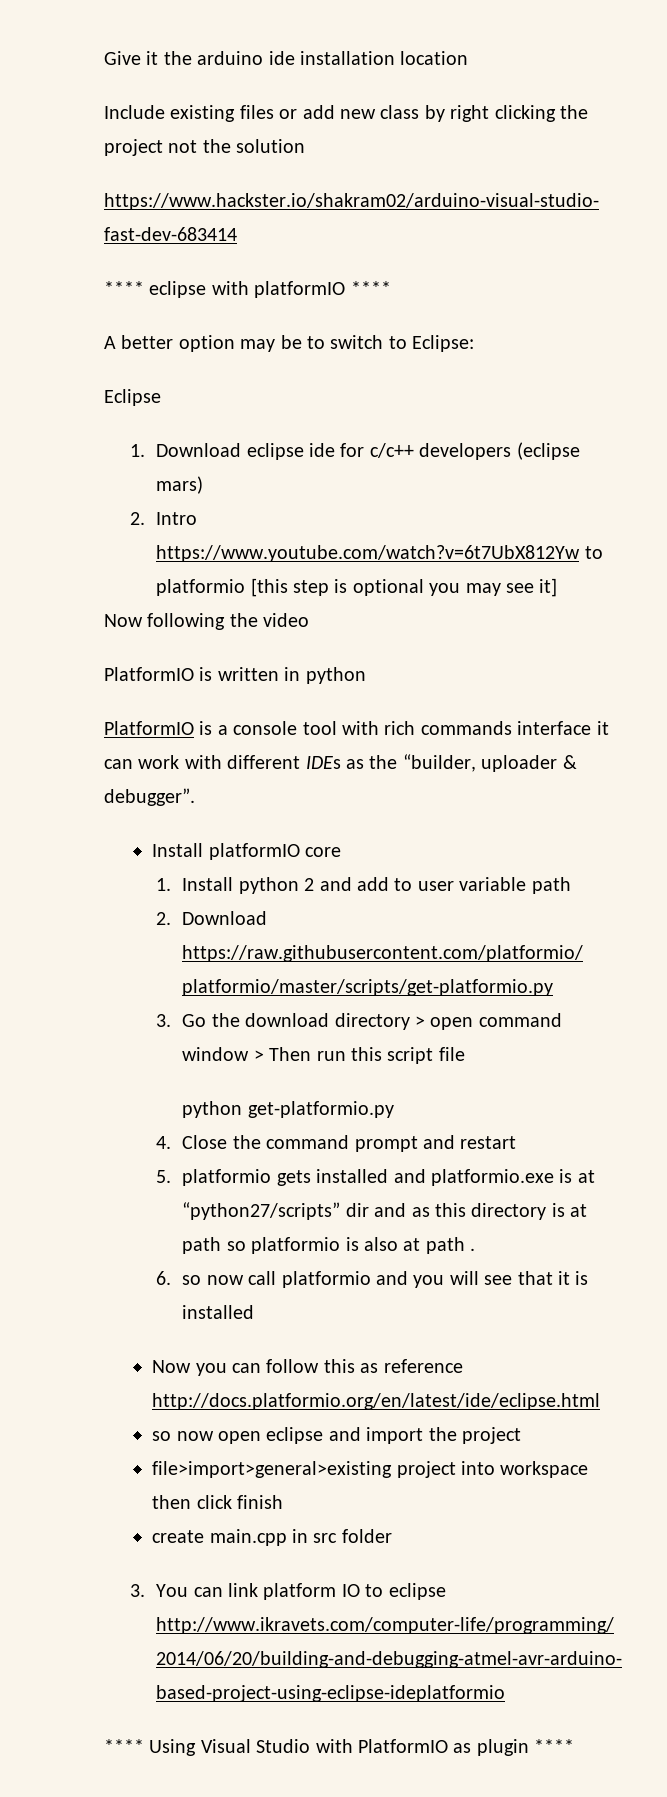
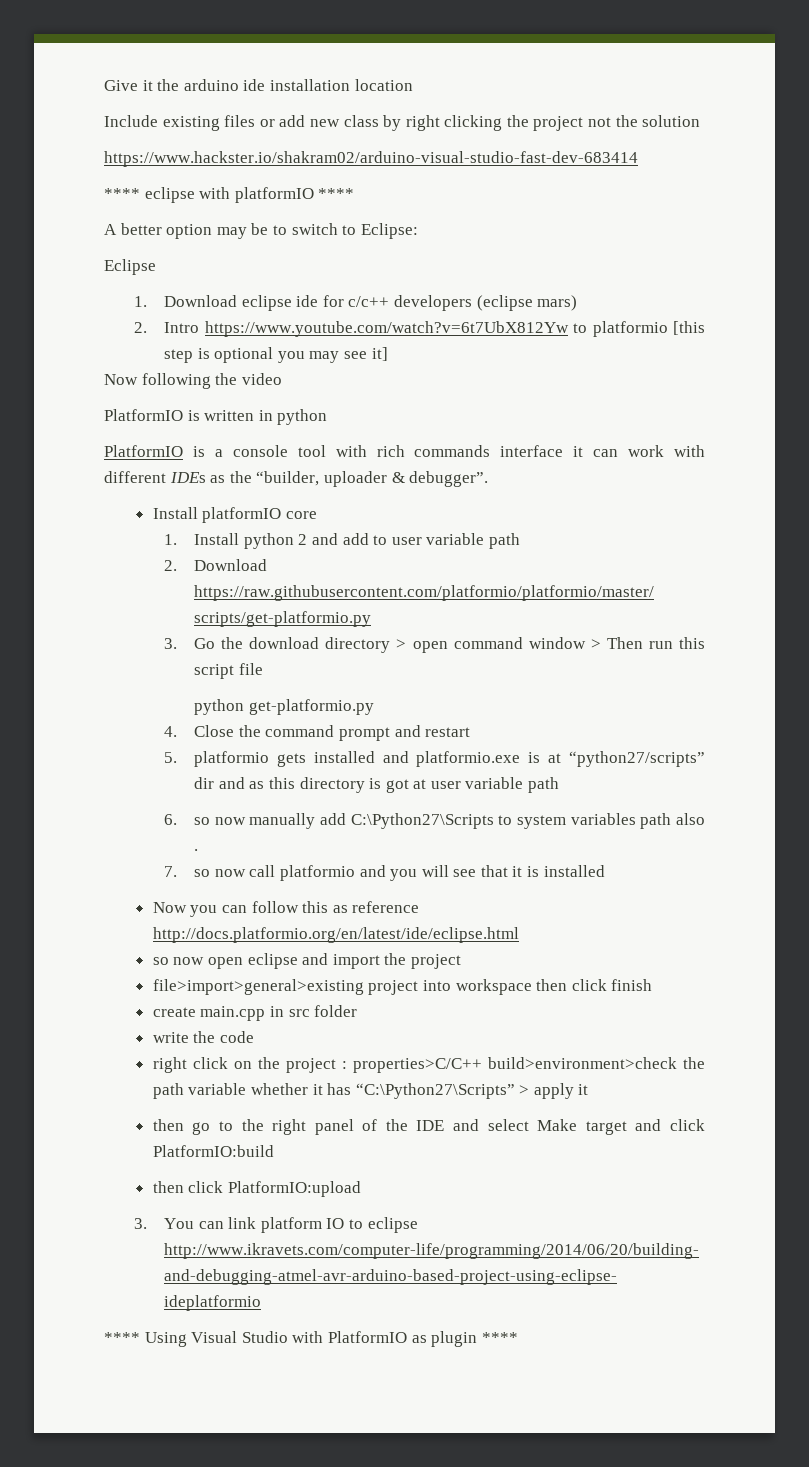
[570,1204,588,1217] [182,1237,465,1254] at path so platformio is also at path -> [385,777,560,793] [164,813,705,829] got at user variable path // 6. so now manually add C:\Python27\Scripts to system variables path also
[156,1271,172,1285] 6. -> [164,866,178,877] 7.
(392, 1536) none -> [152,1031,254,1043] [152,1057,705,1073] [152,1083,589,1099] [152,1119,705,1135] [152,1145,274,1157] [152,1181,361,1197] // write the code // right click on the project : properties>C/C++ build>environment>check the path variable whether it has “C:\Python27\Scripts” > apply it // then go to the right panel of the IDE and select Make target and click PlatformIO:build // then click PlatformIO:upload

